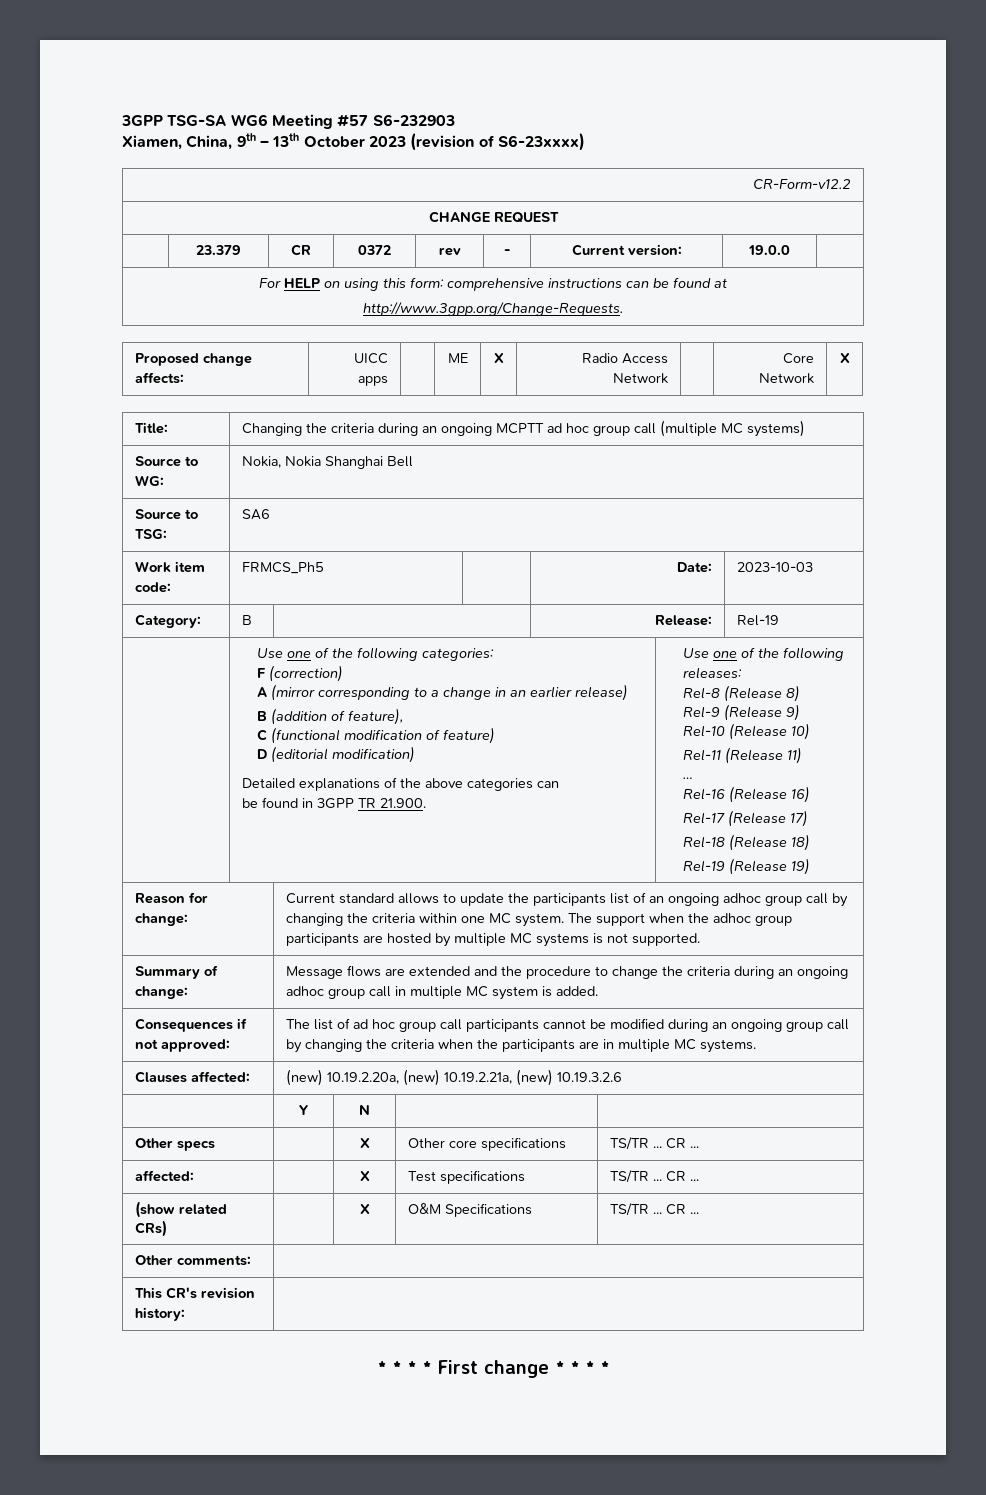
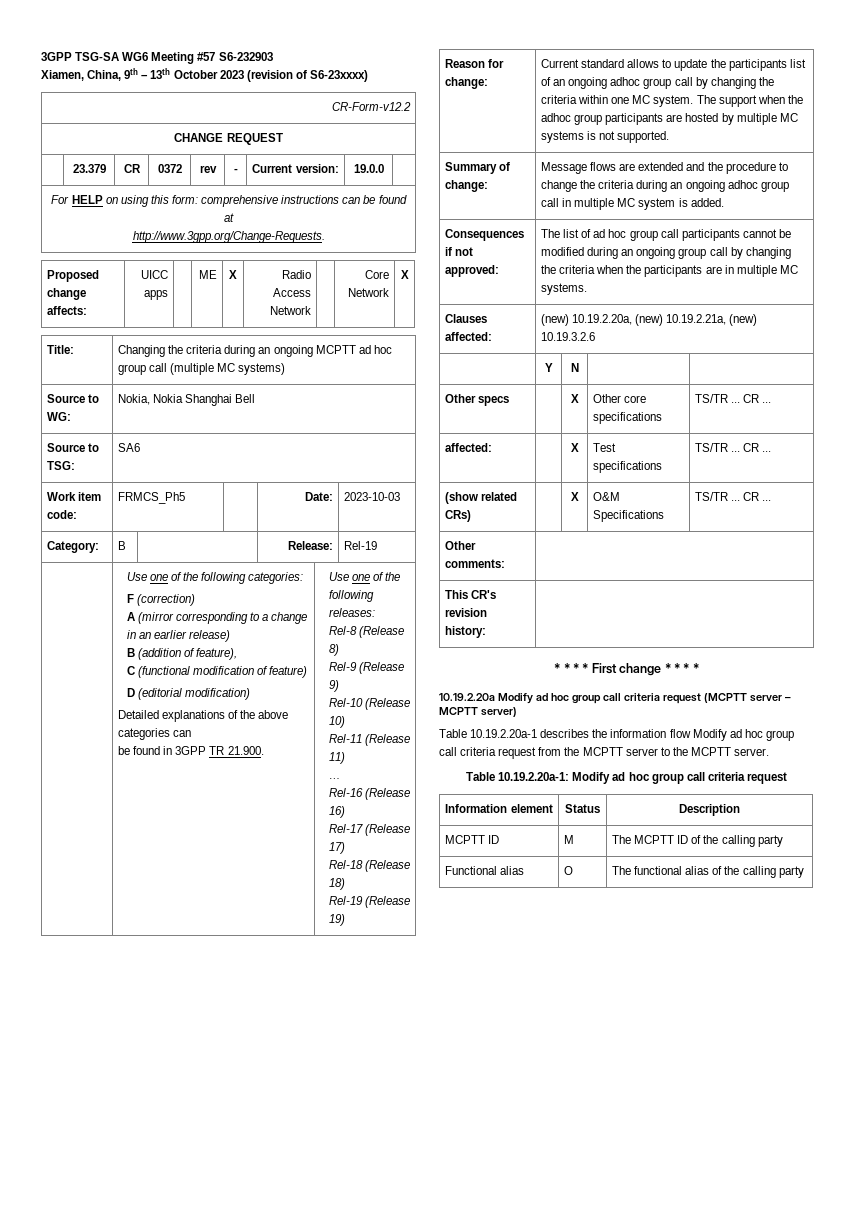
(609, 1367) none -> [439,693,791,704] [439,707,517,717] [439,729,794,741] [439,747,770,759] [466,772,787,784] [445,804,553,813] [565,804,600,813] [679,804,740,816] [444,835,500,844] [563,835,574,844] [611,835,783,847] [444,866,525,875] [563,866,573,875] [611,866,804,878] // 10.19.2.20a Modify ad hoc group call criteria request (MCPTT server – MCPTT server) // Table 10.19.2.20a-1 describes the information flow Modify ad hoc group call criteria request from the MCPTT server to the MCPTT server. // Table 10.19.2.20a-1: Modify ad hoc group call criteria request // Information element | Status | Description // MCPTT ID | M | The MCPTT ID of the calling party // Functional alias | O | The functional alias of the calling party

